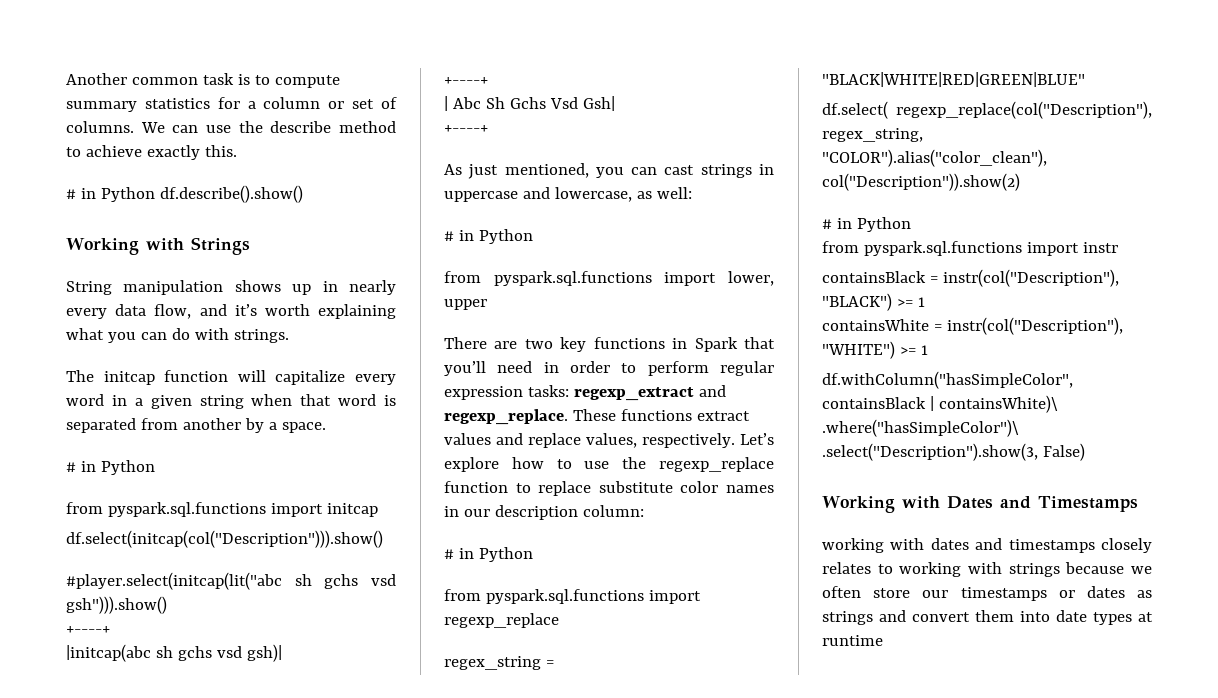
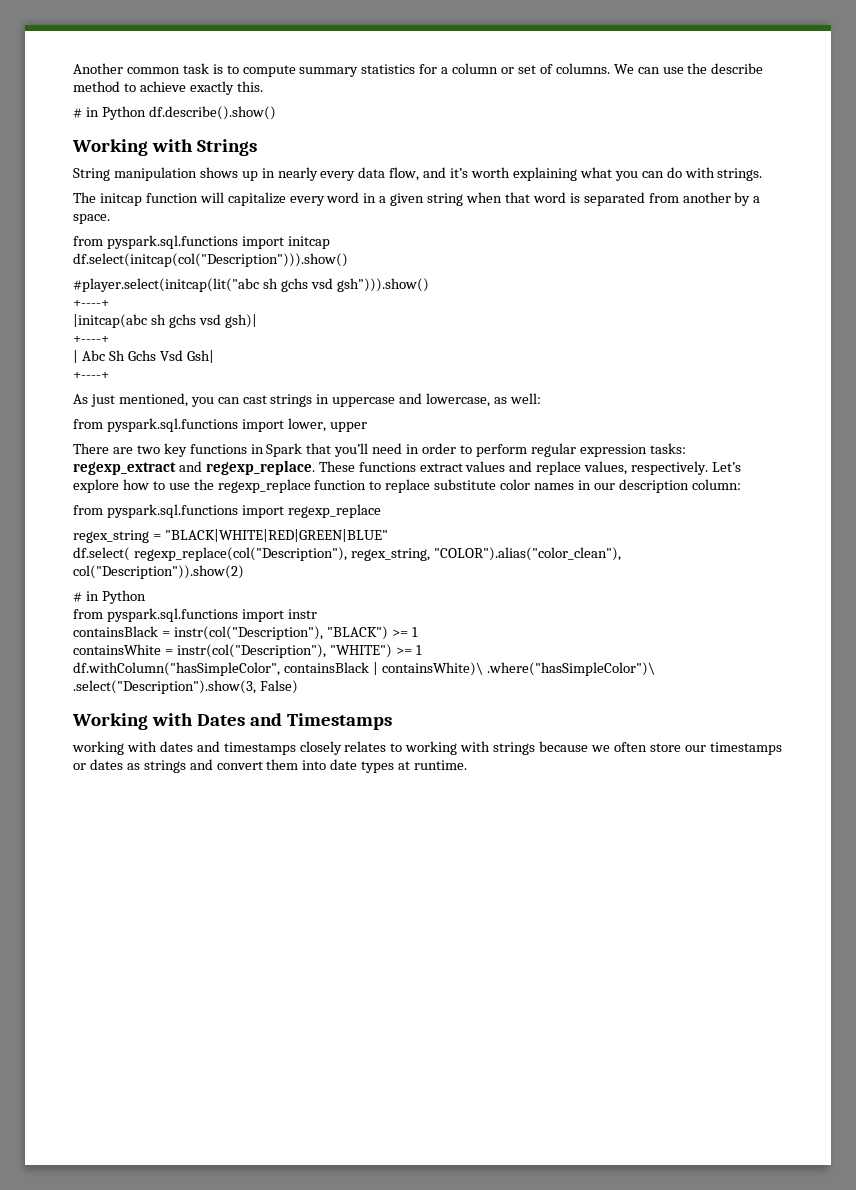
[66,460,155,475] // # in Python -> (110, 219) none
[444,229,533,244] // # in Python -> (541, 398) none
[444,547,533,562] // # in Python -> (741, 484) none
[822,635,883,646] runtime -> [414,760,468,770] runtime.

